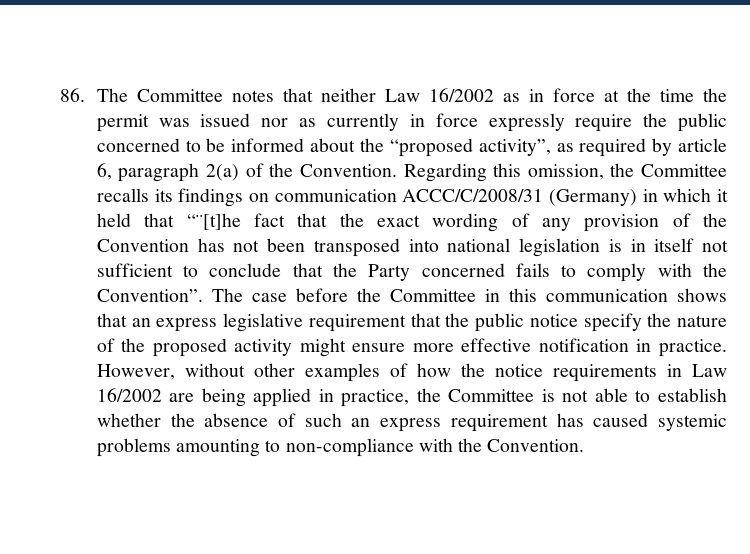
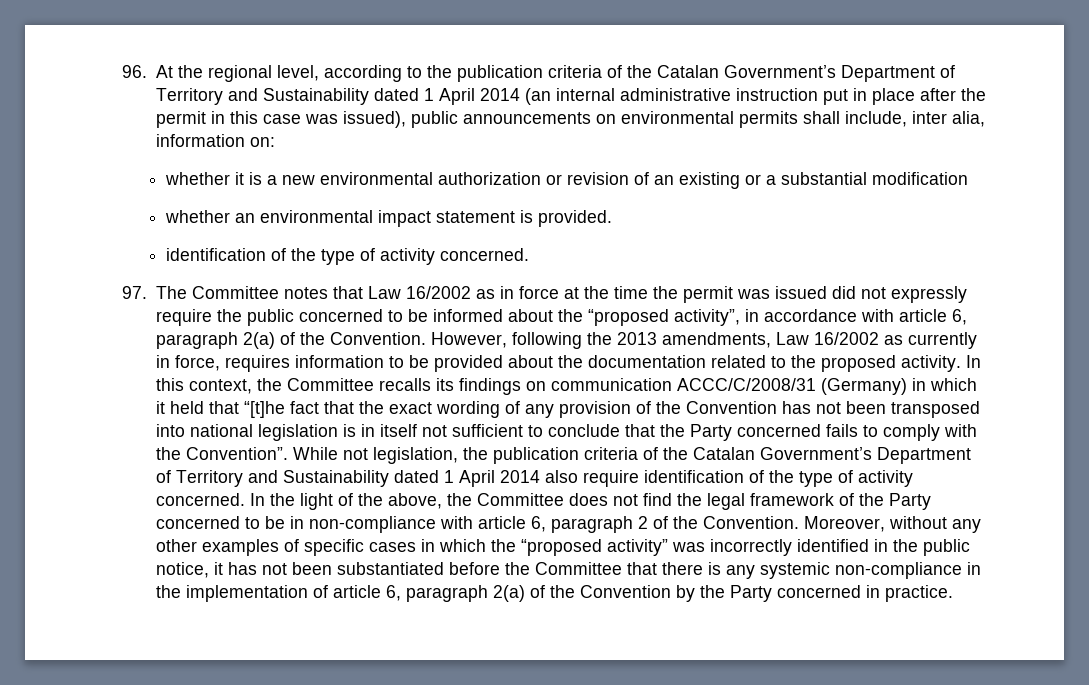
[59,88,85,102] 86. -> [121,65,955,82] [155,88,986,105] [155,111,985,128] [155,134,275,147] [165,172,969,189] [165,210,613,227] [166,248,530,265] [121,286,147,299] 96. At the regional level, according to the publication criteria of the Catalan Government’s Department of Territory and Sustainability dated 1 April 2014 (an internal administrative instruction put in place after the permit in this case was issued), public announcements on environmental permits shall include, inter alia, information on: // whether it is a new environmental authorization or revision of an existing or a substantial modification // whether an environmental impact statement is provided. // identification of the type of activity concerned. // 97.
[320,88,376,102] neither -> (363, 292) none
[261,113,478,131] nor as currently in force -> [831,286,886,299] did not
[556,138,673,157] as required by -> [744,309,894,322] in accordance with
[403,163,604,182] Regarding this omission, -> [430,332,977,349] [155,355,981,372] [155,378,252,394] However, following the 2013 amendments, Law 16/2002 as currently in force, requires information to be provided about the documentation related to the proposed activity. In this context,
[186,213,241,230] “¨[t]he -> [243,401,285,418] “[t]he
[211,288,727,302] [96,313,728,332] [96,338,728,357] [96,363,728,382] [96,388,728,407] [96,413,728,432] [96,438,585,457] The case before the Committee in this communication shows that an express legislative requirement that the public notice specify the nature of the proposed activity might ensure more effective notification in practice. However, without other examples of how the notice requirements in Law 16/2002 are being applied in practice, the Committee is not able to establish whether the absence of such an express requirement has caused systemic problems amounting to non-compliance with the Convention. -> [292,447,971,464] [155,470,913,487] [155,493,931,510] [155,516,981,533] [155,539,970,556] [155,562,981,579] [155,585,953,602] While not legislation, the publication criteria of the Catalan Government’s Department of Territory and Sustainability dated 1 April 2014 also require identification of the type of activity concerned. In the light of the above, the Committee does not find the legal framework of the Party concerned to be in non-compliance with article 6, paragraph 2 of the Convention. Moreover, without any other examples of specific cases in which the “proposed activity” was incorrectly identified in the public notice, it has not been substantiated before the Committee that there is any systemic non-compliance in the implementation of article 6, paragraph 2(a) of the Convention by the Party concerned in practice.

